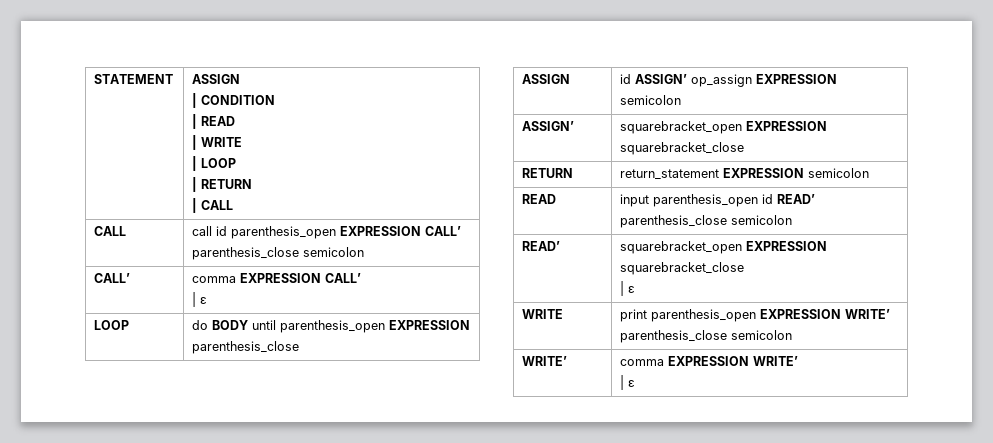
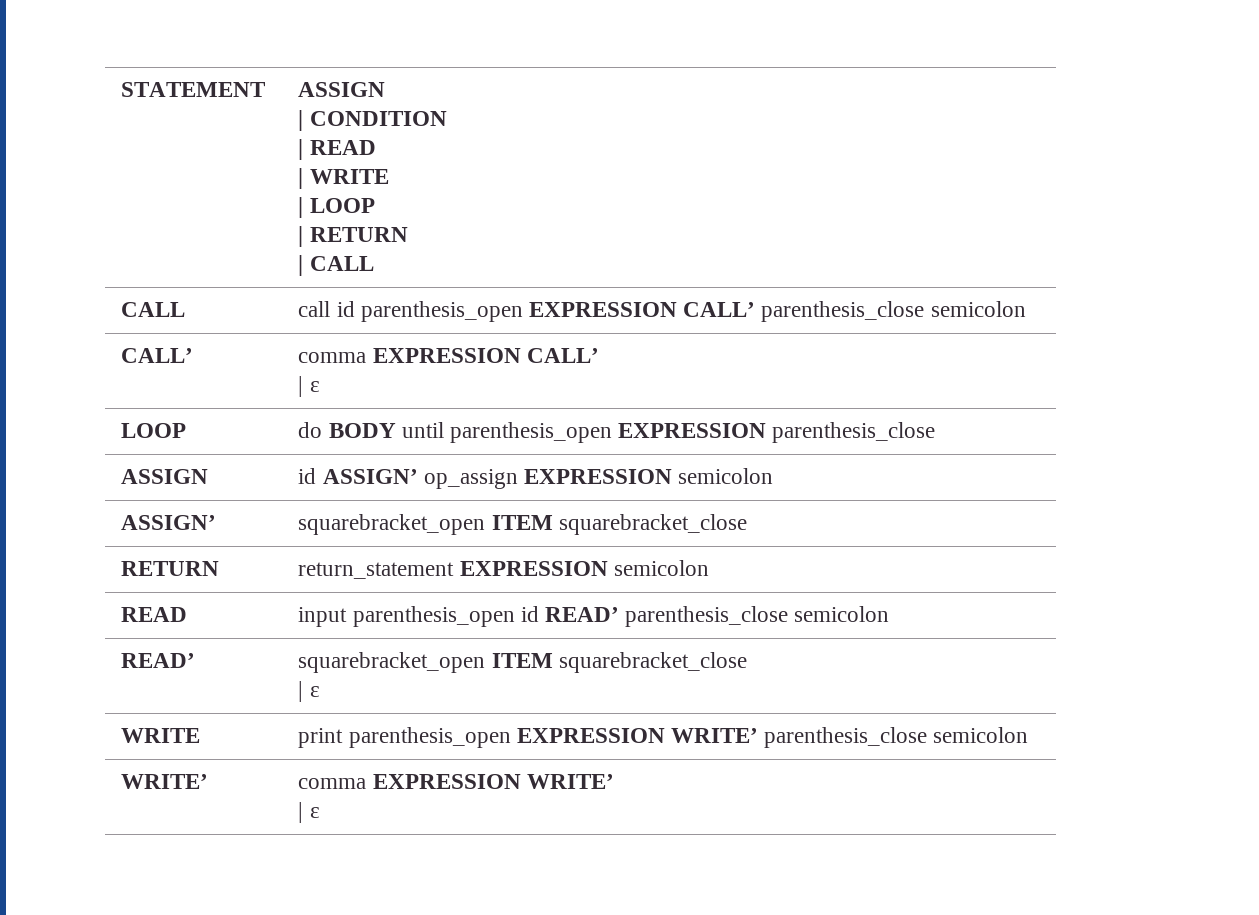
[746,121,828,131] EXPRESSION -> [491,515,553,530] ITEM
[746,241,828,251] EXPRESSION -> [491,653,553,668] ITEM

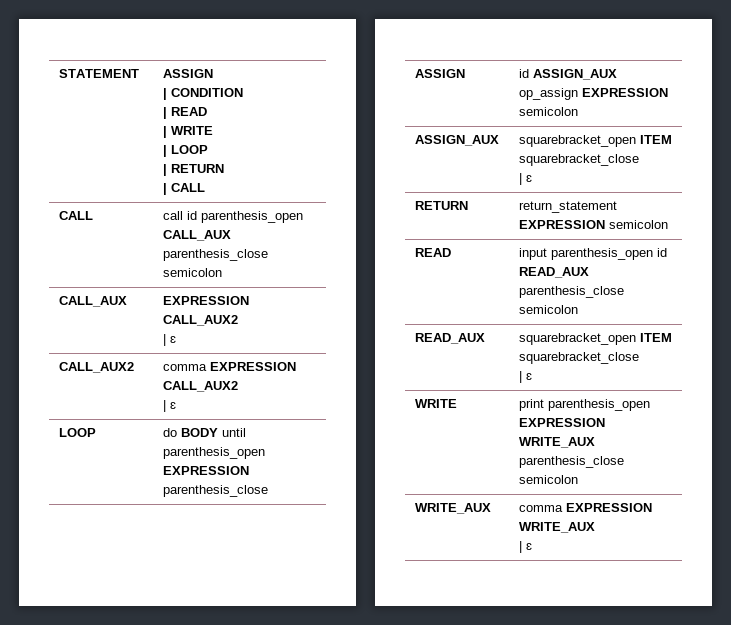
[528,301,1026,322] [121,348,194,363] [298,348,599,363] EXPRESSION CALL’ parenthesis_close semicolon // CALL’ | comma EXPRESSION CALL’ -> [162,230,231,241] [162,249,268,261] [162,268,222,277] [58,296,127,307] [162,296,249,305] [162,315,238,326] [162,334,176,346] [58,362,134,373] [162,362,296,371] [162,381,238,392] CALL_AUX parenthesis_close semicolon // CALL_AUX | EXPRESSION CALL_AUX2 // | ɛ // CALL_AUX2 | comma EXPRESSION CALL_AUX2
[322,469,418,484] ASSIGN’ -> [532,69,617,80] ASSIGN_AUX
[121,515,217,530] [298,514,747,535] ASSIGN’ | squarebracket_open ITEM squarebracket_close -> [414,135,499,146] [518,135,672,147] [518,154,639,166] [518,173,532,185] ASSIGN_AUX | squarebracket_open ITEM squarebracket_close // | ɛ
[544,606,890,627] [121,653,196,668] READ’ parenthesis_close semicolon // READ’ -> [518,267,589,278] [518,286,624,298] [518,305,578,314] [414,333,485,344] READ_AUX parenthesis_close semicolon // READ_AUX
[670,727,1029,748] [121,774,209,789] [298,774,614,789] WRITE’ parenthesis_close semicolon // WRITE’ | comma EXPRESSION WRITE’ -> [518,437,595,448] [518,456,624,468] [518,475,578,484] [414,503,491,514] [518,503,652,512] [518,522,595,533] WRITE_AUX parenthesis_close semicolon // WRITE_AUX | comma EXPRESSION WRITE_AUX

